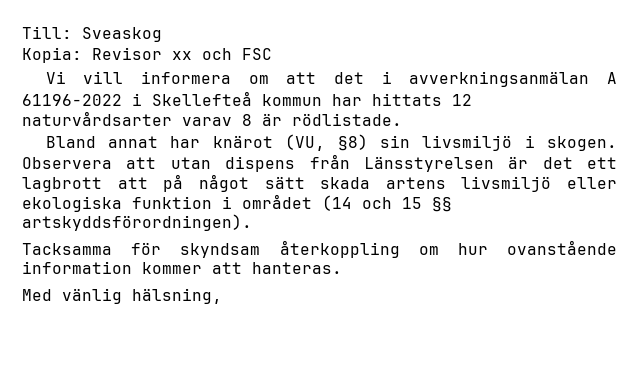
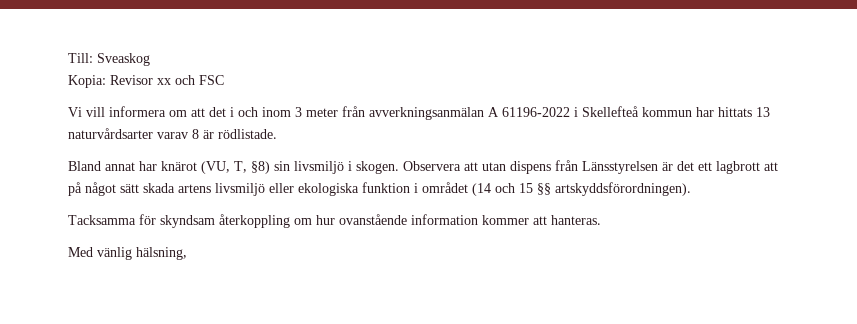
(392, 77) none -> [238,106,365,117] och inom 3 meter från
[452,94,472,106] 12 -> [756,107,770,117] 13
(326, 142) none -> [234,161,247,173] T,

